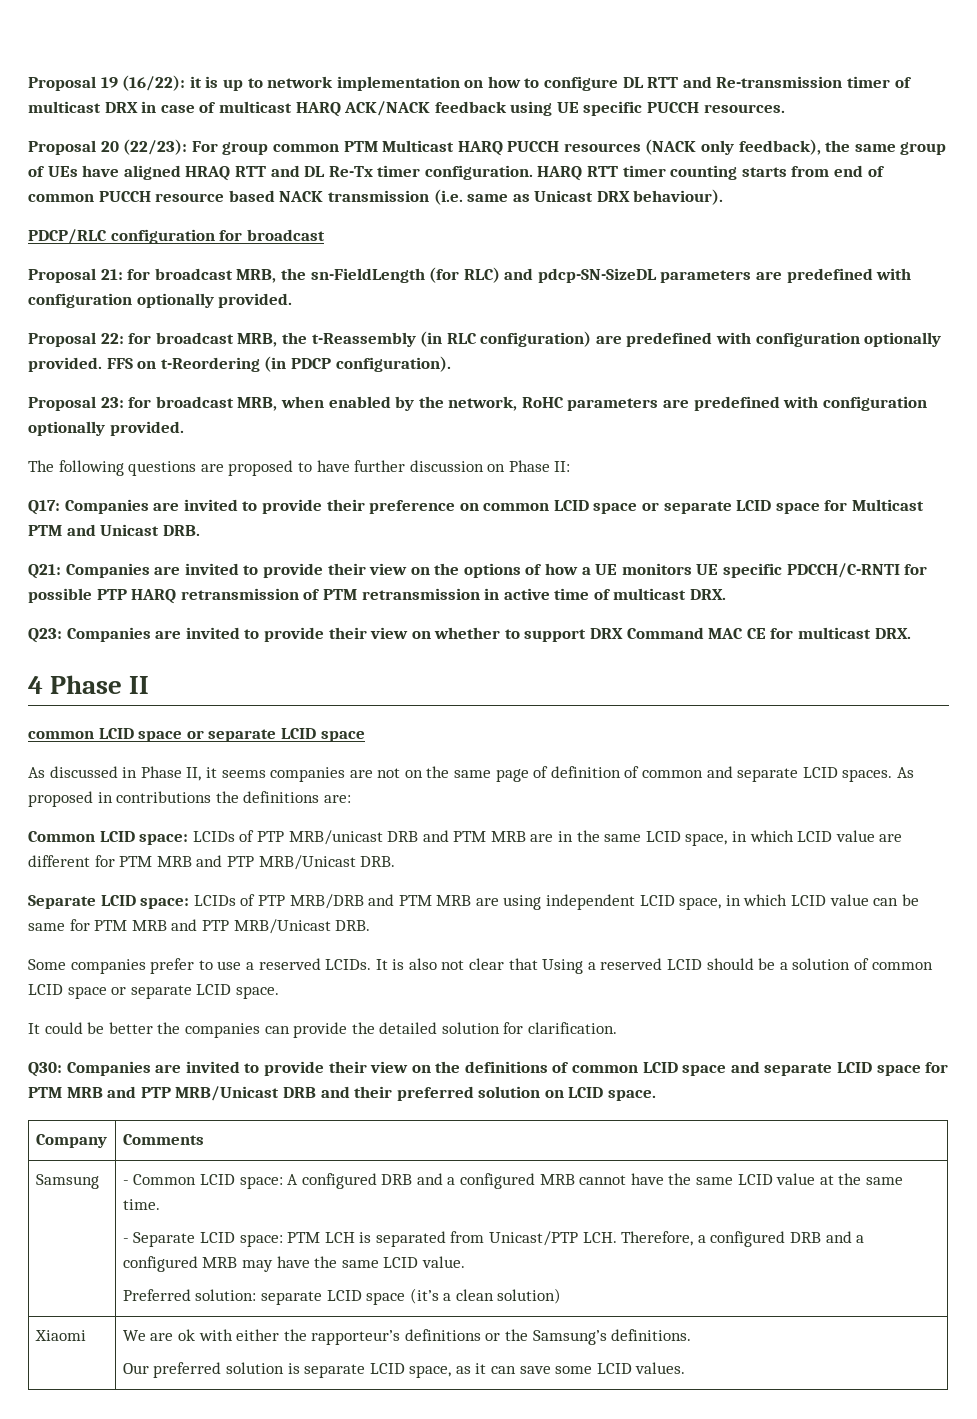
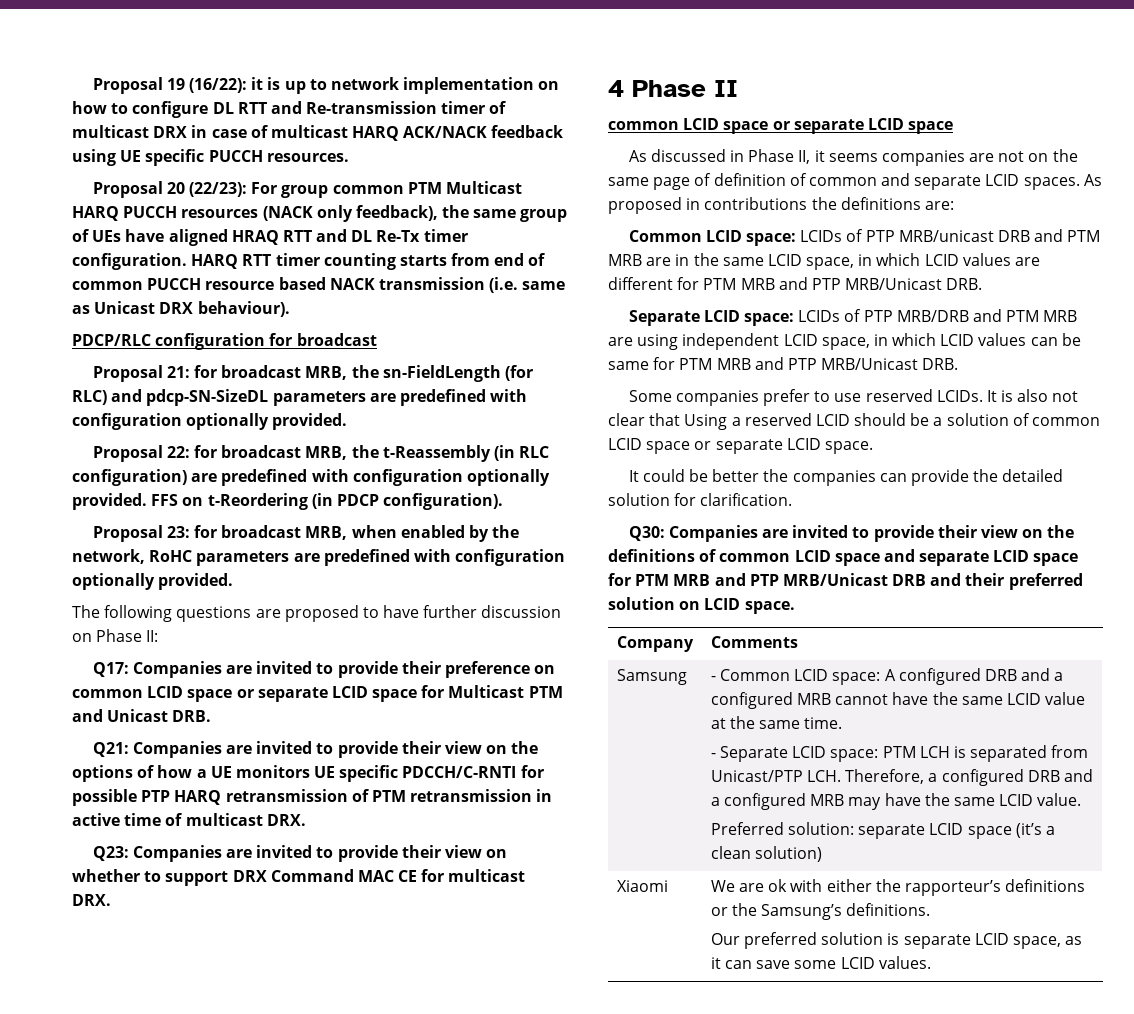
[835,830,875,842] value -> [962,253,1011,266] values
[829,894,869,906] value -> [978,333,1027,346] values
[245,962,254,970] a -> (862, 397) none

